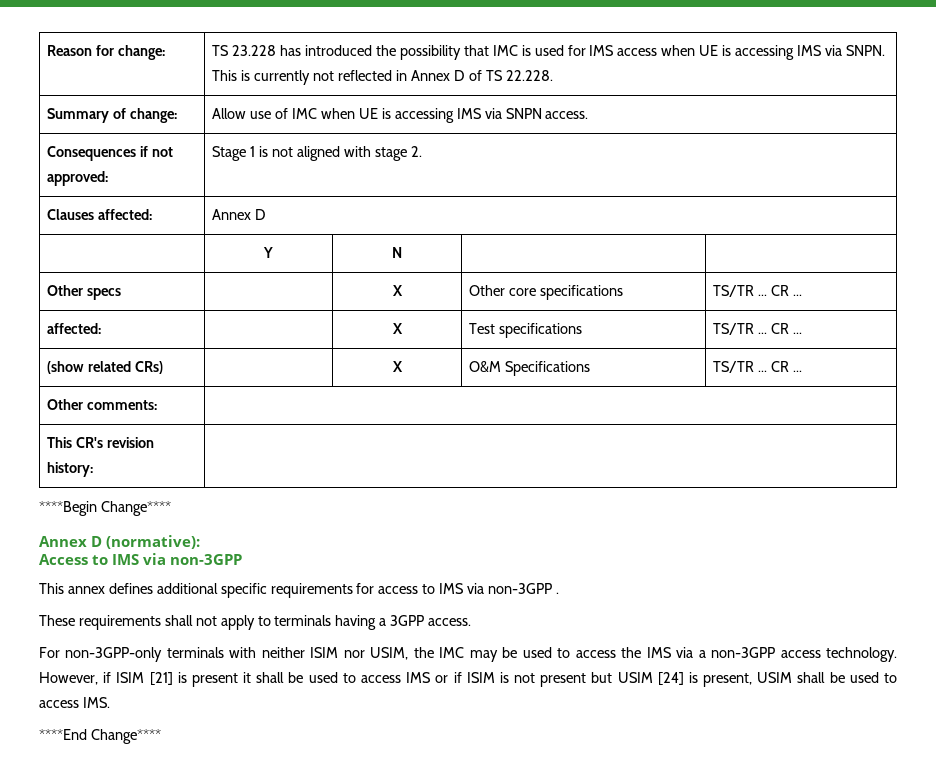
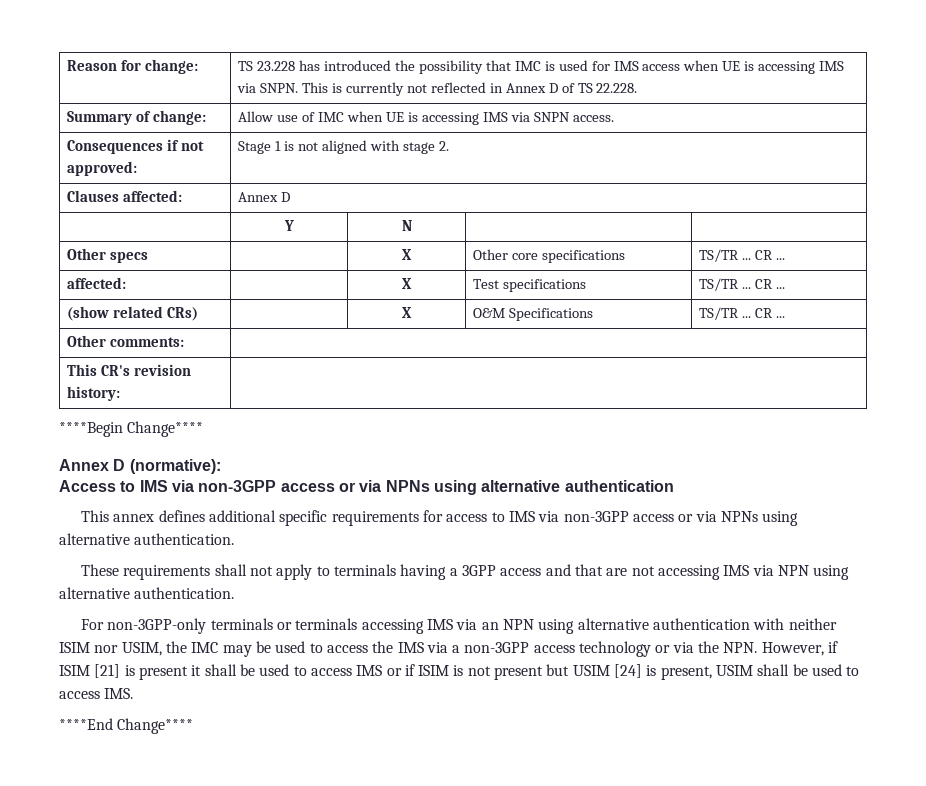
(242, 559) none -> [280,480,674,495] access or via NPNs using alternative authentication
[555,592,559,594] . -> [632,511,799,526] [59,533,235,545] access or via NPNs using alternative authentication.
[428,618,472,626] [39,647,224,662] access. // For non-3GPP-only terminals -> [500,564,850,580] [59,587,235,599] [81,618,750,634] access and that are not accessing IMS via NPN using alternative authentication. // For non-3GPP-only terminals or terminals accessing IMS via an NPN using alternative authentication
[826,647,898,662] technology. -> [579,641,758,657] technology or via the NPN.

